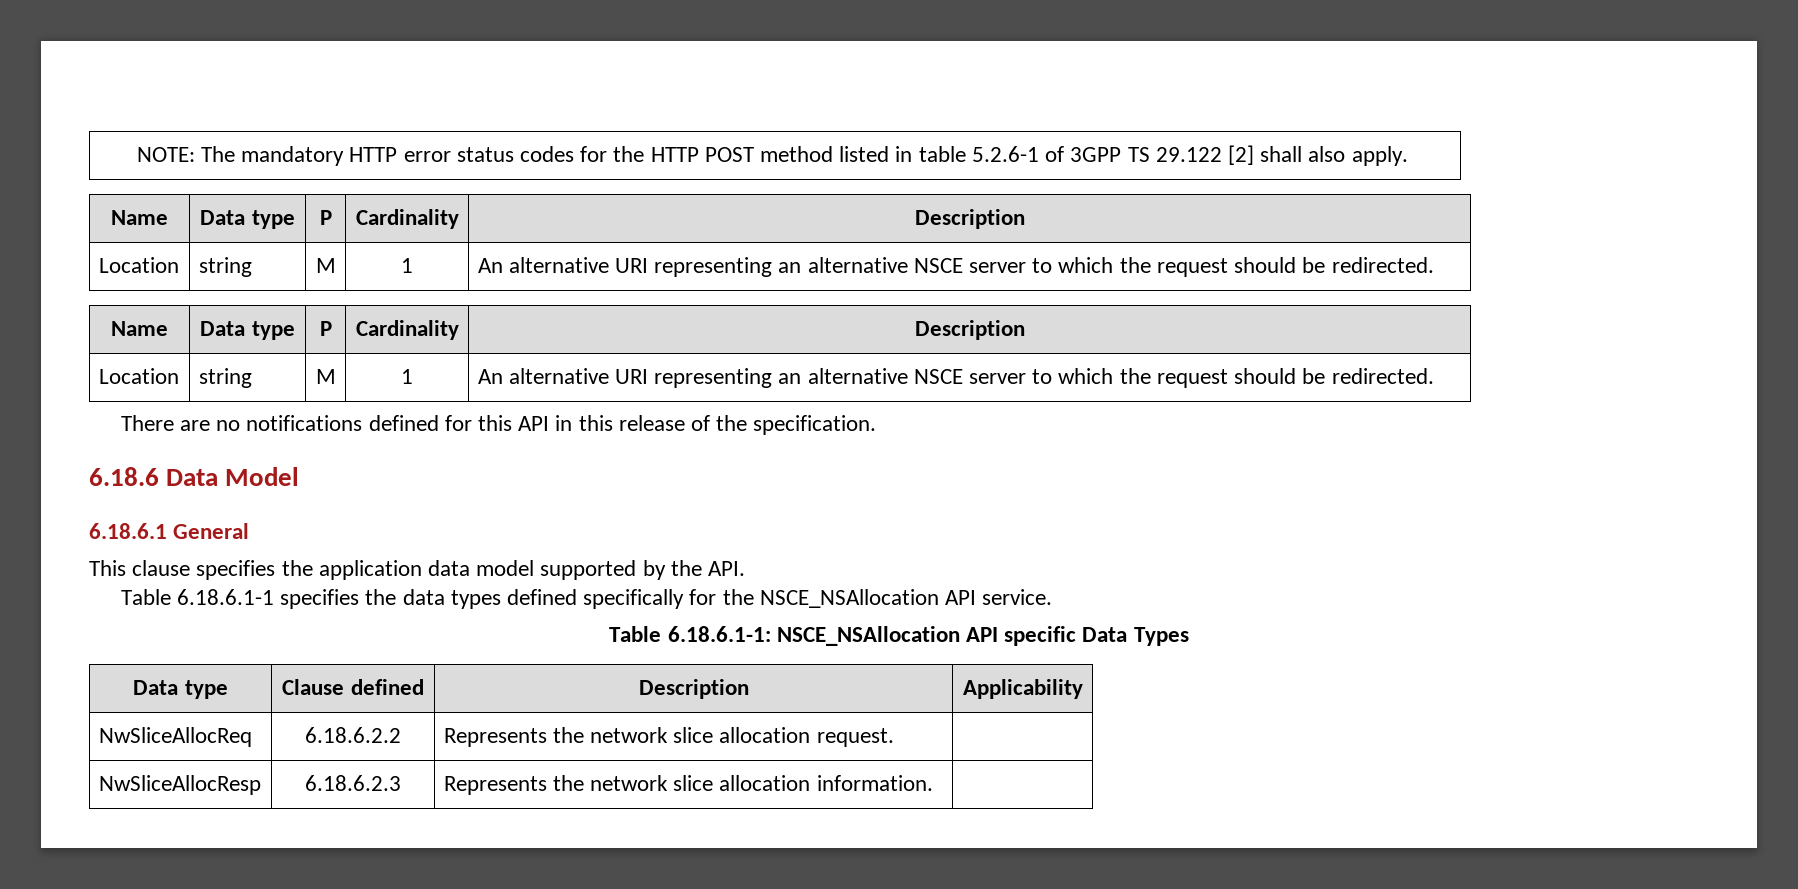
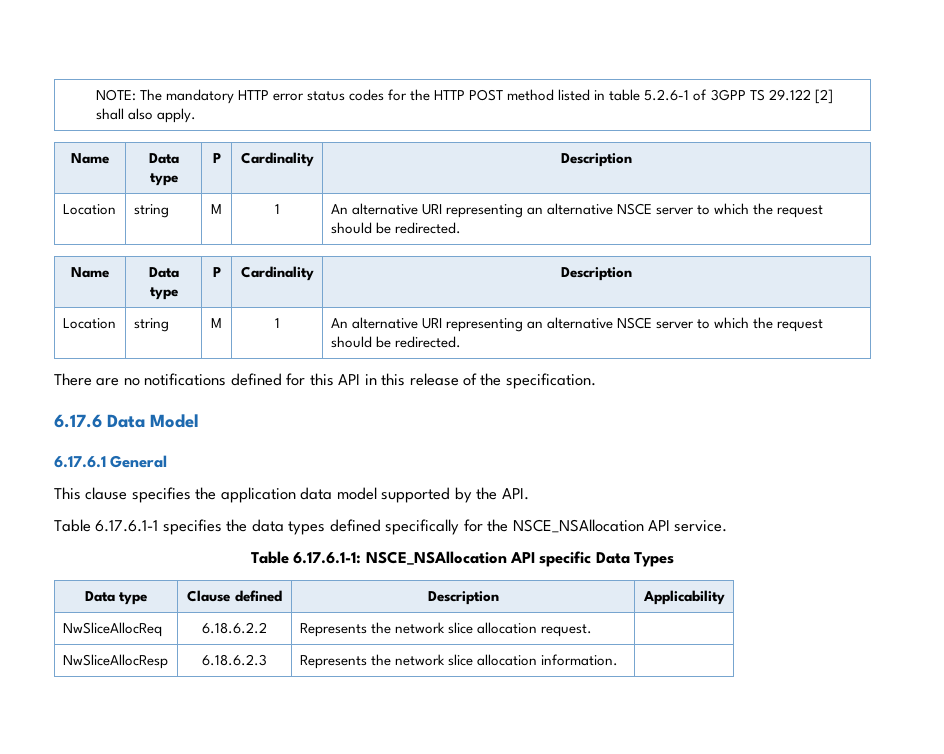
[89,467,159,486] 6.18.6 -> [54,414,102,428] 6.17.6
[89,523,167,539] 6.18.6.1 -> [54,456,106,468] 6.17.6.1
[176,589,274,605] 6.18.6.1-1 -> [95,520,159,532] 6.17.6.1-1
[667,626,771,642] 6.18.6.1-1: -> [293,552,362,564] 6.17.6.1-1:

